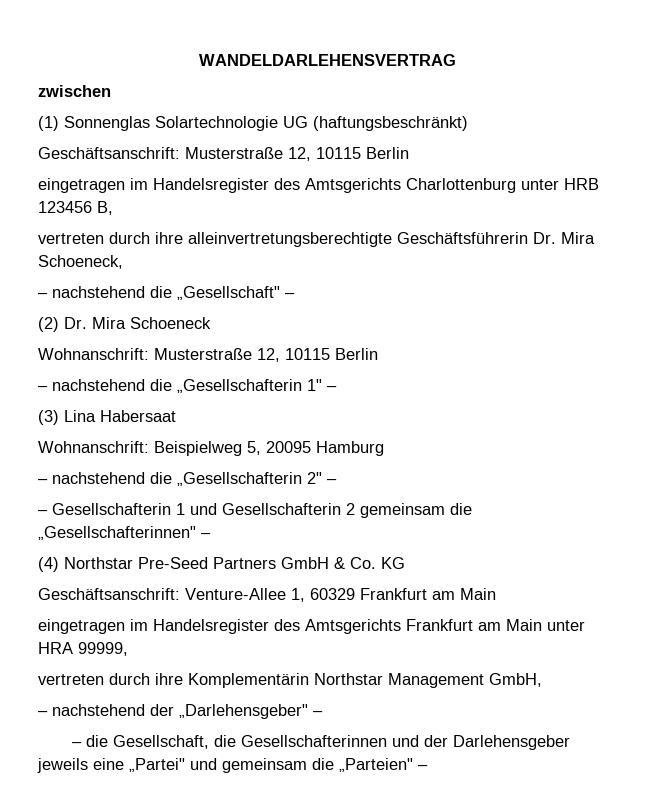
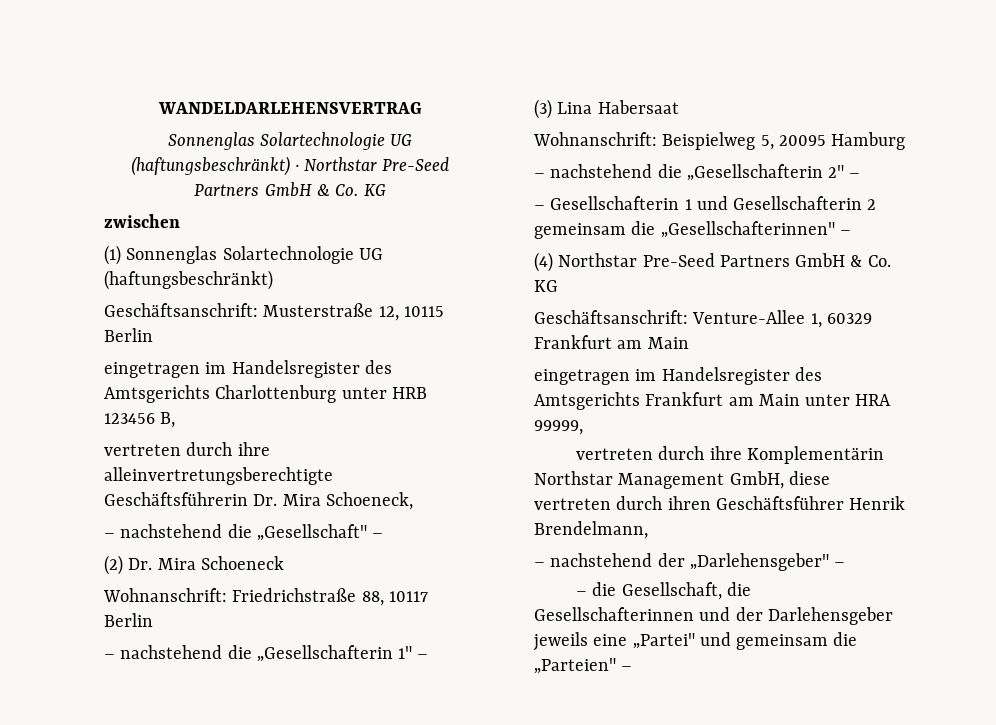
(456, 60) none -> [167,132,413,150] [130,156,450,176] [194,182,386,197] // Sonnenglas Solartechnologie UG (haftungsbeschränkt) · Northstar Pre-Seed Partners GmbH & Co. KG
[154,348,330,362] Musterstraße 12, 10115 -> [232,588,428,606] Friedrichstraße 88, 10117
(542, 680) none -> [788,471,830,485] [534,496,906,510] [534,521,648,539] diese vertreten durch ihren Geschäftsführer Henrik Brendelmann,

